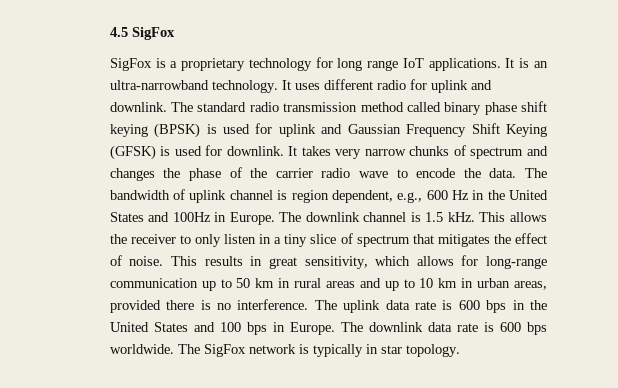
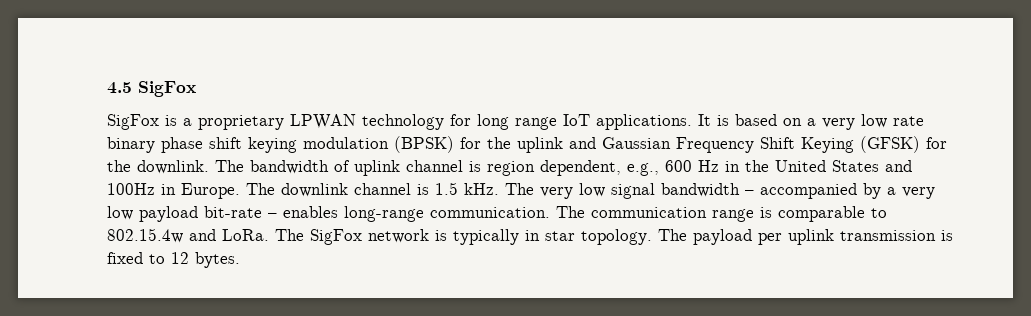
(246, 64) none -> [289,114,356,129] LPWAN
[534,61,548,68] [109,79,492,93] [109,101,547,115] [109,123,273,138] an ultra-narrowband technology. It uses different radio for uplink and downlink. The standard radio transmission method called binary phase shift keying (BPSK) is used for -> [734,114,924,130] [106,136,511,153] based on a very low rate binary phase shift keying modulation (BPSK) for the
[160,145,548,159] [109,167,517,181] is used for downlink. It takes very narrow chunks of spectrum and changes the phase of the carrier radio wave to encode the data. -> [925,137,947,149] [106,160,209,174] for the downlink.
[479,212,547,222] [109,233,548,247] [109,255,548,269] [109,278,548,291] [109,299,548,313] [109,322,547,335] [109,344,174,354] This allows the receiver to only listen in a tiny slice of spectrum that mitigates the effect of noise. This results in great sensitivity, which allows for long-range communication up to 50 km in rural areas and up to 10 km in urban areas, provided there is no interference. The uplink data rate is 600 bps in the United States and 100 bps in Europe. The downlink data rate is 600 bps worldwide. -> [504,183,935,199] [106,206,887,222] [106,228,269,243] The very low signal bandwidth – accompanied by a very low payload bit-rate – enables long-range communication. The communication range is comparable to 802.15.4w and LoRa.
(460, 350) none -> [657,229,953,245] [106,252,240,268] The payload per uplink transmission is fixed to 12 bytes.

